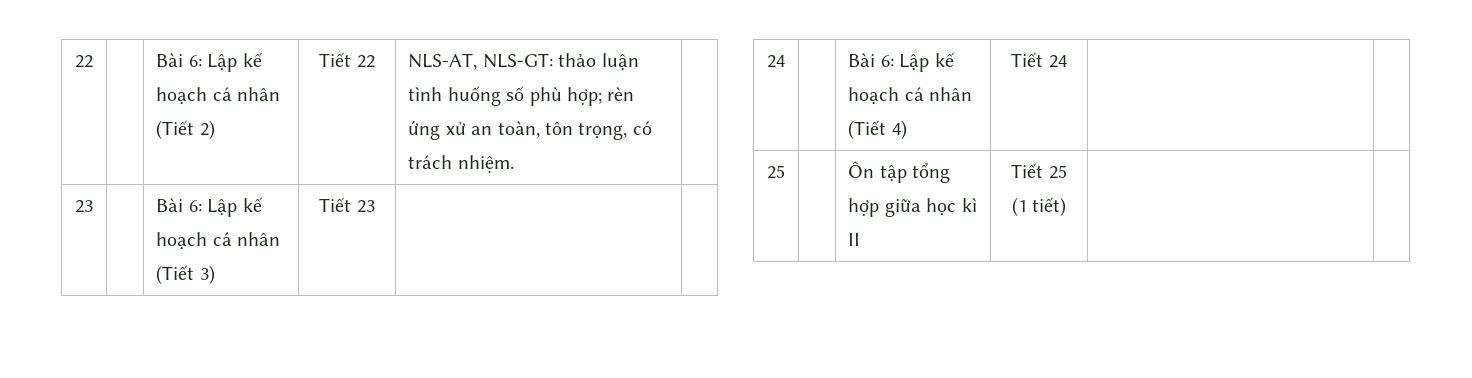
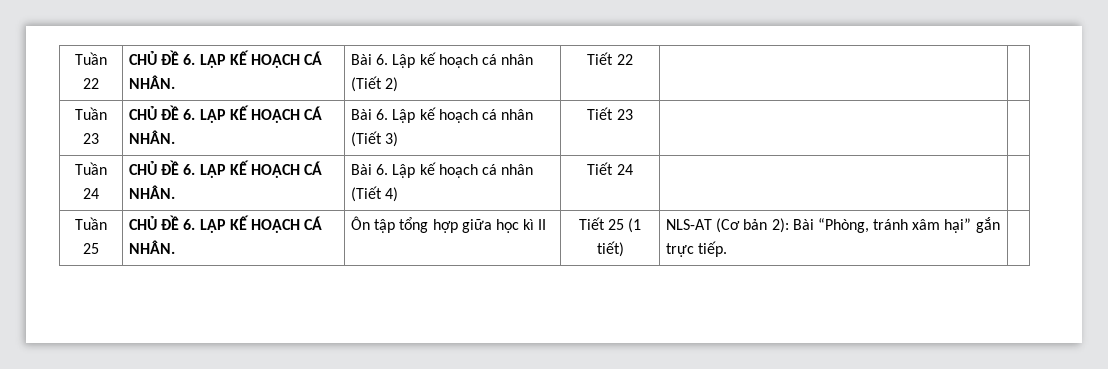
[75,55,93,68] [156,53,202,67] 22 | | Bài 6: -> [75,52,107,65] [83,78,99,89] [128,50,323,68] [128,75,175,89] [350,54,389,65] Tuần 22 | CHỦ ĐỀ 6. LẬP KẾ HOẠCH CÁ NHÂN. | Bài 6.
[408,53,639,71] [408,86,635,106] [408,121,652,140] [408,155,514,173] [75,200,93,213] [156,198,202,212] NLS-AT, NLS-GT: thảo luận tình huống số phù hợp; rèn ứng xử an toàn, tôn trọng, có trách nhiệm. | // 23 | | Bài 6: -> [75,107,107,120] [83,133,99,144] [128,105,323,123] [128,130,175,144] [350,109,389,120] | // Tuần 23 | CHỦ ĐỀ 6. LẬP KẾ HOẠCH CÁ NHÂN. | Bài 6.
[767,55,785,68] [848,53,894,67] 24 | | Bài 6: -> [75,162,107,175] [83,188,99,199] [128,160,323,178] [128,185,175,199] [350,164,389,175] Tuần 24 | CHỦ ĐỀ 6. LẬP KẾ HOẠCH CÁ NHÂN. | Bài 6.
(1067, 61) none -> [75,217,107,230] Tuần
(785, 172) none -> [128,215,323,233] [128,240,175,254] CHỦ ĐỀ 6. LẬP KẾ HOẠCH CÁ NHÂN.
(1067, 207) none -> [665,217,1000,233] [665,241,728,257] NLS-AT (Cơ bản 2): Bài “Phòng, tránh xâm hại” gắn trực tiếp.

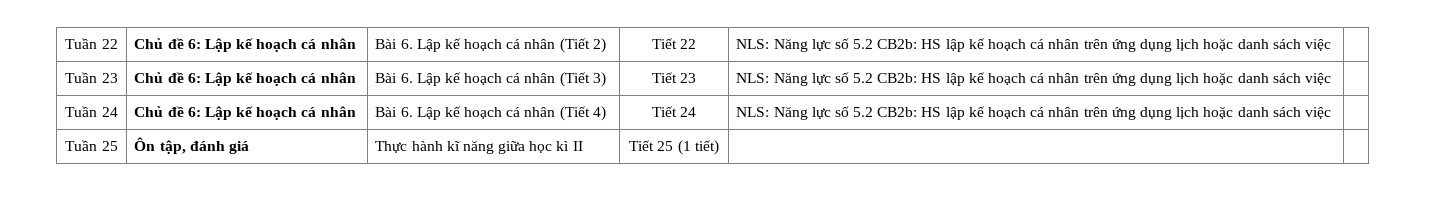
[128,50,323,68] [128,75,175,89] CHỦ ĐỀ 6. LẬP KẾ HOẠCH CÁ NHÂN. -> [134,38,356,52] Chủ đề 6: Lập kế hoạch cá nhân
[75,107,107,120] [83,133,99,144] [128,105,323,123] [128,130,175,144] | // Tuần 23 | CHỦ ĐỀ 6. LẬP KẾ HOẠCH CÁ NHÂN. -> [736,38,1331,52] [65,72,118,83] [134,72,356,86] NLS: Năng lực số 5.2 CB2b: HS lập kế hoạch cá nhân trên ứng dụng lịch hoặc danh sách việc | // Tuần 23 | Chủ đề 6: Lập kế hoạch cá nhân
[75,162,107,175] [83,188,99,199] [128,160,323,178] [128,185,175,199] | // Tuần 24 | CHỦ ĐỀ 6. LẬP KẾ HOẠCH CÁ NHÂN. -> [736,72,1331,86] [65,106,118,117] [134,106,356,120] NLS: Năng lực số 5.2 CB2b: HS lập kế hoạch cá nhân trên ứng dụng lịch hoặc danh sách việc | // Tuần 24 | Chủ đề 6: Lập kế hoạch cá nhân
[75,217,107,230] [83,243,99,254] [128,215,323,233] [128,240,175,254] [350,216,458,233] | // Tuần 25 | CHỦ ĐỀ 6. LẬP KẾ HOẠCH CÁ NHÂN. | Ôn tập tổng hợp -> [736,106,1331,120] [65,140,118,151] [134,137,249,154] [375,140,494,154] NLS: Năng lực số 5.2 CB2b: HS lập kế hoạch cá nhân trên ứng dụng lịch hoặc danh sách việc | // Tuần 25 | Ôn tập, đánh giá | Thực hành kĩ năng
[665,217,1000,233] [665,241,728,257] NLS-AT (Cơ bản 2): Bài “Phòng, tránh xâm hại” gắn trực tiếp. -> (719, 147) none

